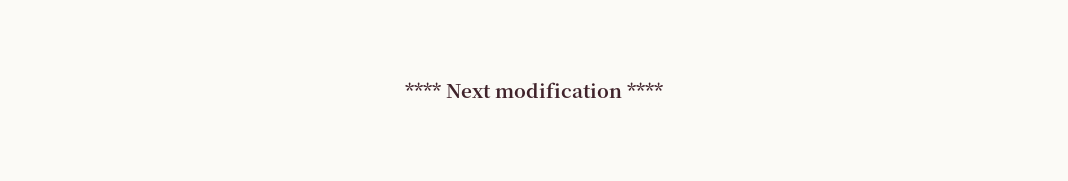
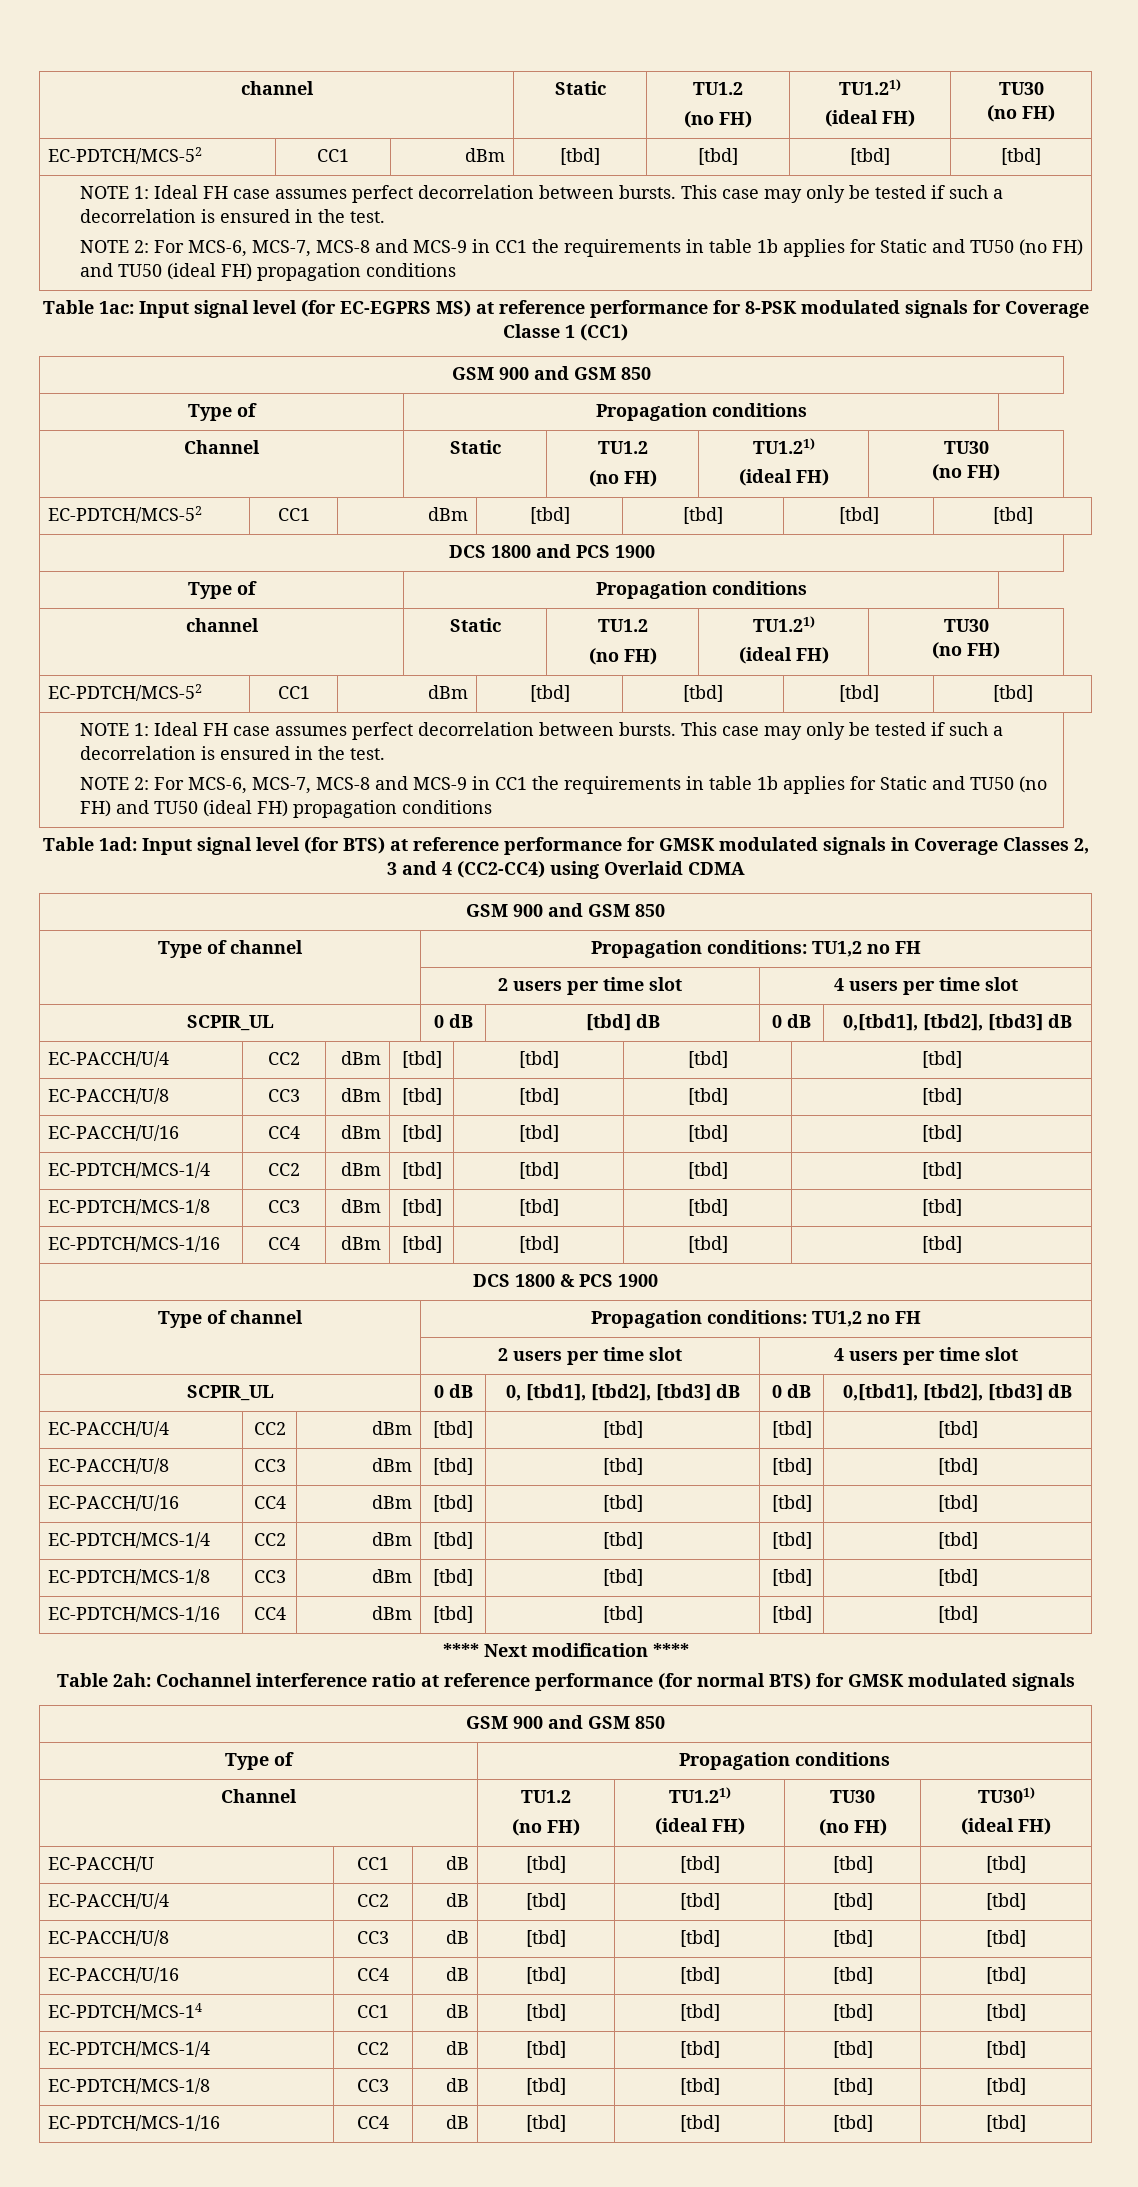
[404,82,665,98] **** Next modification **** -> [240,81,314,95] [554,81,606,95] [693,82,743,95] [684,111,752,128] [839,79,901,95] [825,110,915,127] [998,82,1044,95] [987,105,1055,122] [48,147,203,164] [317,149,349,162] [464,148,505,162] [560,148,600,165] [698,148,738,165] [850,148,890,165] [1001,148,1041,165] [79,185,1003,203] [79,209,385,223] [79,239,1083,257] [79,263,456,281] [42,300,1089,318] [503,324,628,341] [452,366,651,380] [188,403,257,421] [595,403,807,421] [184,440,260,454] [449,440,501,454] [597,441,648,454] [588,470,657,487] [752,438,815,454] [738,469,829,486] [943,441,989,454] [932,464,1000,481] [48,506,203,523] [277,508,310,521] [427,507,468,521] [529,507,570,524] [683,507,723,524] [838,507,879,524] [992,507,1033,524] [448,544,655,558] [188,581,257,599] [595,581,807,599] [185,618,259,632] [449,618,501,632] [597,619,648,632] [588,648,657,665] [752,616,815,632] [738,647,829,664] [943,619,989,632] [932,642,1000,659] [48,684,203,701] [277,686,310,699] [427,685,468,699] [529,685,570,702] [683,685,723,702] [838,685,879,702] [992,685,1033,702] [79,722,1003,740] [79,746,385,760] [79,776,1047,794] [79,800,492,818] [42,837,1089,855] [386,861,745,879] [466,903,665,917] [158,940,303,958] [591,940,921,958] [498,977,682,995] [833,977,1018,995] [186,1015,274,1031] [433,1014,473,1028] [585,1014,660,1031] [772,1014,811,1028] [843,1014,1072,1031] [48,1051,170,1067] [268,1052,300,1065] [340,1051,381,1065] [401,1051,442,1068] [518,1051,559,1068] [687,1051,728,1068] [921,1051,962,1068] [48,1088,170,1104] [268,1089,300,1102] [340,1088,381,1102] [401,1088,442,1105] [518,1088,559,1105] [687,1088,728,1105] [921,1088,962,1105] [48,1125,180,1141] [268,1126,300,1139] [340,1125,381,1139] [401,1125,442,1142] [518,1125,559,1142] [687,1125,728,1142] [921,1125,962,1142] [48,1162,211,1178] [268,1163,300,1176] [340,1162,381,1176] [401,1162,442,1179] [518,1162,559,1179] [687,1162,728,1179] [921,1162,962,1179] [48,1199,211,1215] [268,1200,300,1213] [340,1199,381,1213] [401,1199,442,1216] [518,1199,559,1216] [687,1199,728,1216] [921,1199,962,1216] [48,1236,221,1252] [268,1237,300,1250] [340,1236,381,1250] [401,1236,442,1253] [518,1236,559,1253] [687,1236,728,1253] [921,1236,962,1253] [473,1274,658,1287] [158,1310,303,1328] [591,1310,921,1328] [498,1347,682,1365] [833,1347,1018,1365] [186,1385,274,1401] [433,1384,473,1398] [505,1384,740,1401] [772,1384,811,1398] [843,1384,1072,1401] [48,1421,170,1437] [253,1422,286,1435] [371,1421,412,1435] [433,1421,473,1438] [602,1421,643,1438] [771,1421,812,1438] [937,1421,978,1438] [48,1458,170,1474] [253,1459,286,1472] [371,1458,412,1472] [433,1458,473,1475] [602,1458,643,1475] [771,1458,812,1475] [937,1458,978,1475] [48,1495,180,1511] [253,1496,286,1509] [371,1495,412,1509] [433,1495,473,1512] [602,1495,643,1512] [771,1495,812,1512] [937,1495,978,1512] [48,1532,211,1548] [253,1533,286,1546] [371,1532,412,1546] [433,1532,473,1549] [602,1532,643,1549] [771,1532,812,1549] [937,1532,978,1549] [48,1569,211,1585] [253,1570,286,1583] [371,1569,412,1583] [433,1569,473,1586] [602,1569,643,1586] [771,1569,812,1586] [937,1569,978,1586] [48,1606,221,1622] [253,1607,286,1620] [371,1606,412,1620] [433,1606,473,1623] [602,1606,643,1623] [771,1606,812,1623] [937,1606,978,1623] [442,1643,689,1657] [56,1673,1075,1691] [466,1715,665,1729] [225,1752,294,1770] [679,1752,890,1770] [221,1789,297,1803] [521,1790,571,1803] [512,1819,580,1836] [668,1787,731,1803] [654,1818,745,1835] [830,1790,875,1803] [818,1819,887,1836] [977,1787,1035,1803] [961,1818,1051,1835] [48,1856,155,1872] [357,1857,389,1870] [445,1856,469,1870] [526,1856,566,1873] [679,1856,720,1873] [832,1856,873,1873] [986,1856,1026,1873] [48,1893,170,1909] [357,1894,389,1907] [445,1893,469,1907] [526,1893,566,1910] [679,1893,720,1910] [832,1893,873,1910] [986,1893,1026,1910] [48,1930,170,1946] [357,1931,389,1944] [445,1930,469,1944] [526,1930,566,1947] [679,1930,720,1947] [832,1930,873,1947] [986,1930,1026,1947] [48,1967,180,1983] [357,1968,389,1981] [445,1967,469,1981] [526,1967,566,1984] [679,1967,720,1984] [832,1967,873,1984] [986,1967,1026,1984] [48,2003,203,2020] [357,2005,389,2018] [445,2004,469,2018] [526,2004,566,2021] [679,2004,720,2021] [832,2004,873,2021] [986,2004,1026,2021] [48,2041,211,2057] [357,2042,389,2055] [445,2041,469,2055] [526,2041,566,2058] [679,2041,720,2058] [832,2041,873,2058] [986,2041,1026,2058] [48,2078,211,2094] [357,2079,389,2092] [445,2078,469,2092] [526,2078,566,2095] [679,2078,720,2095] [832,2078,873,2095] [986,2078,1026,2095] [48,2115,221,2131] [357,2116,389,2129] [445,2115,469,2129] [526,2115,566,2132] [679,2115,720,2132] [832,2115,873,2132] [986,2115,1026,2132] channel | Static | TU1.2 // (no FH) | TU1.21) // (ideal FH) | TU30 // (no FH) // EC-PDTCH/MCS-52 | CC1 | dBm | [tbd] | [tbd] | [tbd] | [tbd] // NOTE 1: Ideal FH case assumes perfect decorrelation between bursts. This case may only be tested if such a decorrelation is ensured in the test. // NOTE 2: For MCS-6, MCS-7, MCS-8 and MCS-9 in CC1 the requirements in table 1b applies for Static and TU50 (no FH) and TU50 (ideal FH) propagation conditions // Table 1ac: Input signal level (for EC-EGPRS MS) at reference performance for 8-PSK modulated signals for Coverage Classe 1 (CC1) // GSM 900 and GSM 850 // Type of | Propagation conditions // Channel | Static | TU1.2 // (no FH) | TU1.21) // (ideal FH) | TU30 // (no FH) // EC-PDTCH/MCS-52 | CC1 | dBm | [tbd] | [tbd] | [tbd] | [tbd] // DCS 1800 and PCS 1900 // Type of | Propagation conditions // channel | Static | TU1.2 // (no FH) | TU1.21) // (ideal FH) | TU30 // (no FH) // EC-PDTCH/MCS-52 | CC1 | dBm | [tbd] | [tbd] | [tbd] | [tbd] // NOTE 1: Ideal FH case assumes perfect decorrelation between bursts. This case may only be tested if such a decorrelation is ensured in the test. // NOTE 2: For MCS-6, MCS-7, MCS-8 and MCS-9 in CC1 the requirements in table 1b applies for Static and TU50 (no FH) and TU50 (ideal FH) propagation conditions // Table 1ad: Input signal level (for BTS) at reference performance for GMSK modulated signals in Coverage Classes 2, 3 and 4 (CC2-CC4) using Overlaid CDMA // GSM 900 and GSM 850 // Type of channel | Propagation conditions: TU1,2 no FH // | 2 users per time slot | 4 users per time slot // SCPIR_UL | 0 dB | [tbd] dB | 0 dB | 0,[tbd1], [tbd2], [tbd3] dB // EC-PACCH/U/4 | CC2 | dBm | [tbd] | [tbd] | [tbd] | [tbd] // EC-PACCH/U/8 | CC3 | dBm | [tbd] | [tbd] | [tbd] | [tbd] // EC-PACCH/U/16 | CC4 | dBm | [tbd] | [tbd] | [tbd] | [tbd] // EC-PDTCH/MCS-1/4 | CC2 | dBm | [tbd] | [tbd] | [tbd] | [tbd] // EC-PDTCH/MCS-1/8 | CC3 | dBm | [tbd] | [tbd] | [tbd] | [tbd] // EC-PDTCH/MCS-1/16 | CC4 | dBm | [tbd] | [tbd] | [tbd] | [tbd] // DCS 1800 & PCS 1900 // Type of channel | Propagation conditions: TU1,2 no FH // | 2 users per time slot | 4 users per time slot // SCPIR_UL | 0 dB | 0, [tbd1], [tbd2], [tbd3] dB | 0 dB | 0,[tbd1], [tbd2], [tbd3] dB // EC-PACCH/U/4 | CC2 | dBm | [tbd] | [tbd] | [tbd] | [tbd] // EC-PACCH/U/8 | CC3 | dBm | [tbd] | [tbd] | [tbd] | [tbd] // EC-PACCH/U/16 | CC4 | dBm | [tbd] | [tbd] | [tbd] | [tbd] // EC-PDTCH/MCS-1/4 | CC2 | dBm | [tbd] | [tbd] | [tbd] | [tbd] // EC-PDTCH/MCS-1/8 | CC3 | dBm | [tbd] | [tbd] | [tbd] | [tbd] // EC-PDTCH/MCS-1/16 | CC4 | dBm | [tbd] | [tbd] | [tbd] | [tbd] // **** Next modification **** // Table 2ah: Cochannel interference ratio at reference performance (for normal BTS) for GMSK modulated signals // GSM 900 and GSM 850 // Type of | Propagation conditions // Channel | TU1.2 // (no FH) | TU1.21) // (ideal FH) | TU30 // (no FH) | TU301) // (ideal FH) // EC-PACCH/U | CC1 | dB | [tbd] | [tbd] | [tbd] | [tbd] // EC-PACCH/U/4 | CC2 | dB | [tbd] | [tbd] | [tbd] | [tbd] // EC-PACCH/U/8 | CC3 | dB | [tbd] | [tbd] | [tbd] | [tbd] // EC-PACCH/U/16 | CC4 | dB | [tbd] | [tbd] | [tbd] | [tbd] // EC-PDTCH/MCS-14 | CC1 | dB | [tbd] | [tbd] | [tbd] | [tbd] // EC-PDTCH/MCS-1/4 | CC2 | dB | [tbd] | [tbd] | [tbd] | [tbd] // EC-PDTCH/MCS-1/8 | CC3 | dB | [tbd] | [tbd] | [tbd] | [tbd] // EC-PDTCH/MCS-1/16 | CC4 | dB | [tbd] | [tbd] | [tbd] | [tbd]

